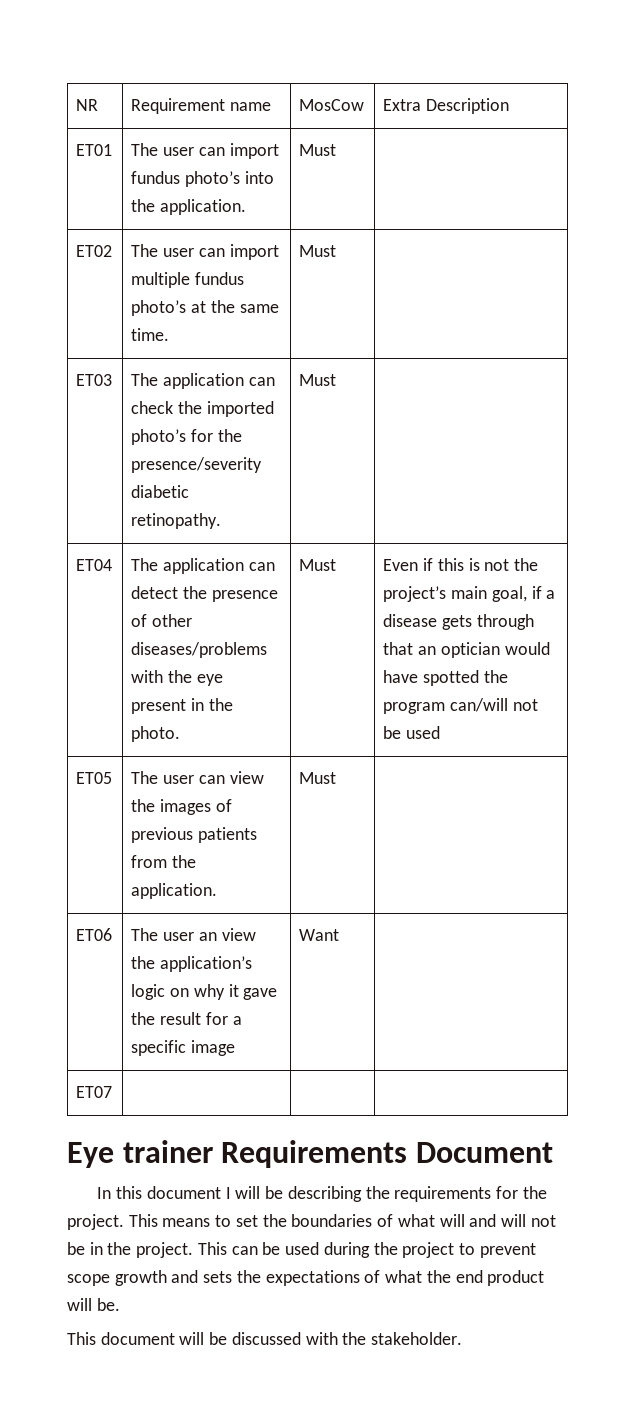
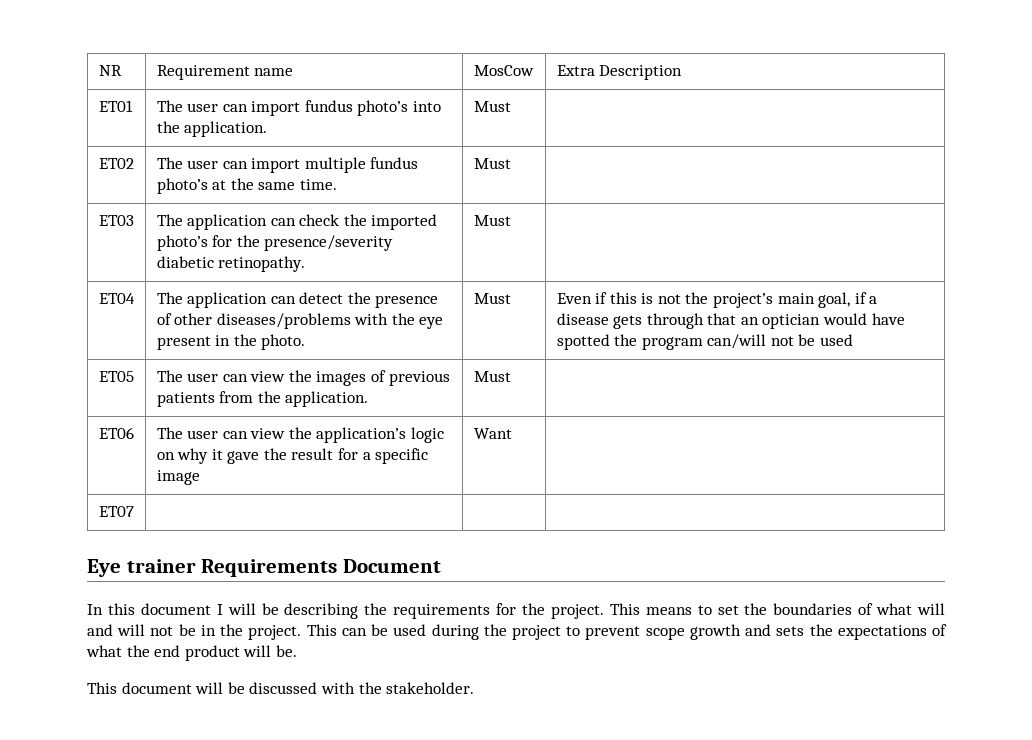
[198,932,217,941] an -> [222,431,248,439] can

